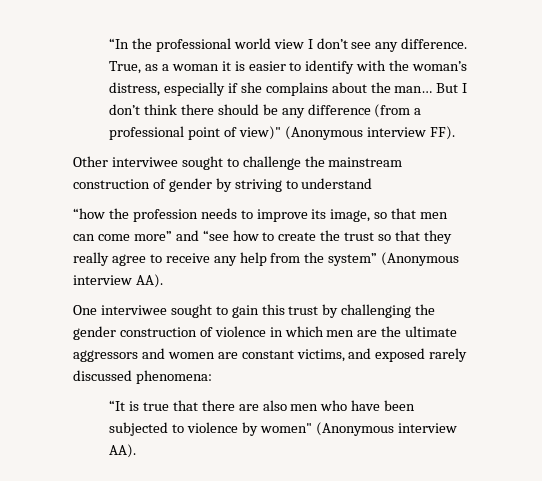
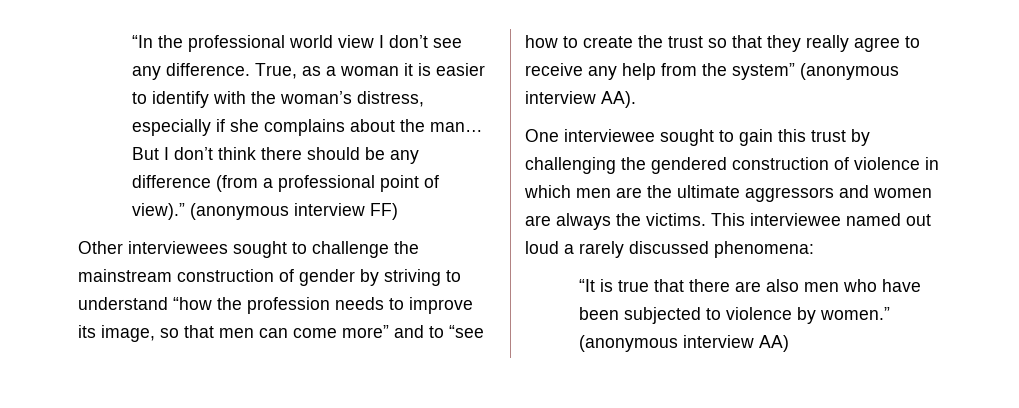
[238,126,455,140] view)" (Anonymous interview FF). -> [131,203,398,220] view).” (anonymous interview FF)
[111,157,178,167] interviwee -> [128,241,228,254] interviewees
(373, 183) // -> (168, 303) none
(199, 235) none -> [429,326,444,338] to
[381,252,460,266] (Anonymous -> [800,63,899,80] (anonymous
[100,305,167,315] interviwee -> [564,129,655,142] interviewee
[73,326,116,340] gender -> [651,157,727,174] gendered
[241,348,426,362] constant victims, and exposed -> [556,213,931,230] [525,241,574,254] always the victims. This interviewee named out loud a
[259,422,457,436] [109,444,137,458] women" (Anonymous interview AA). -> [819,307,890,320] [578,335,789,352] women.” (anonymous interview AA)

